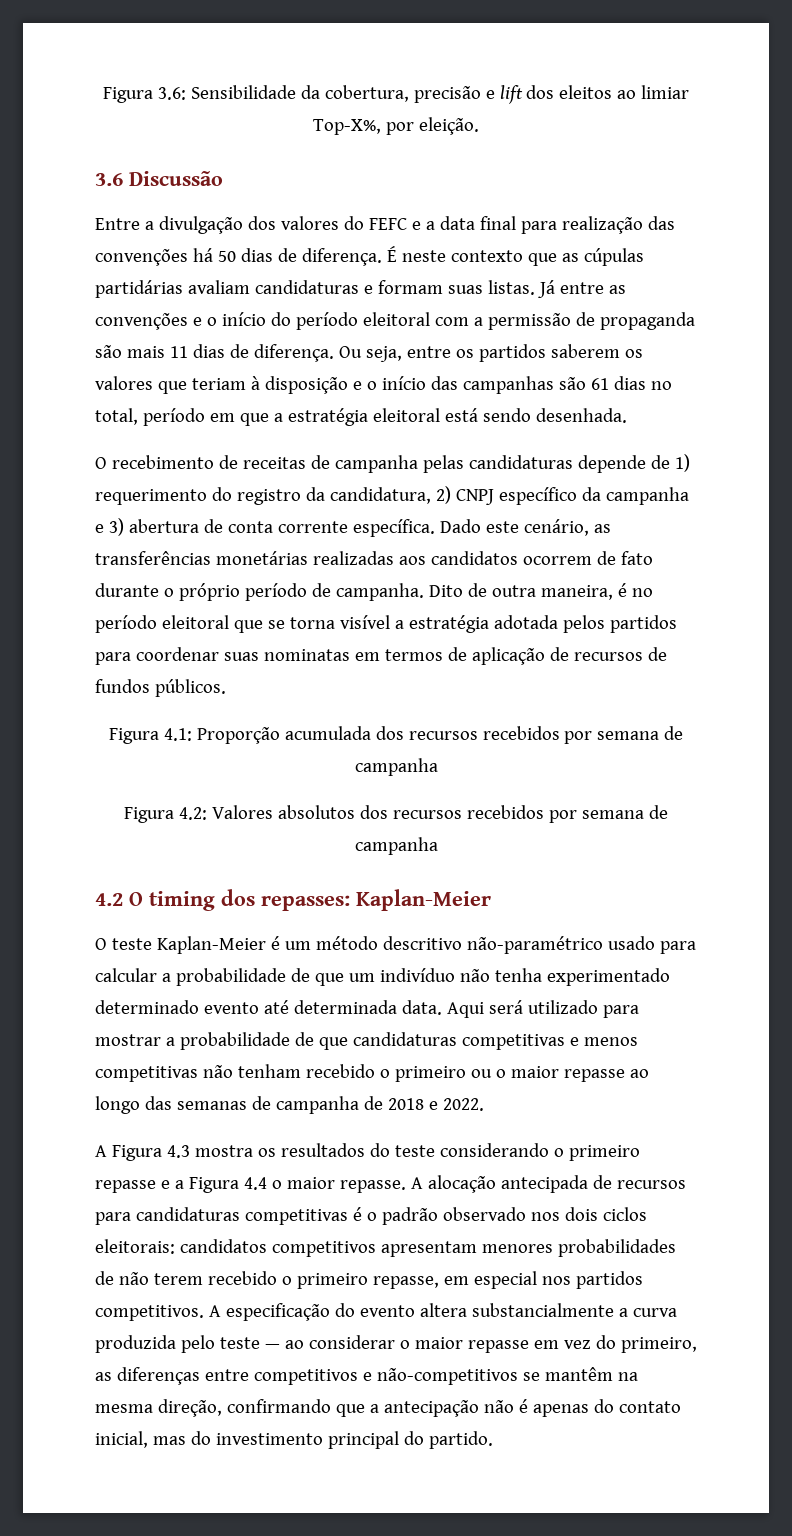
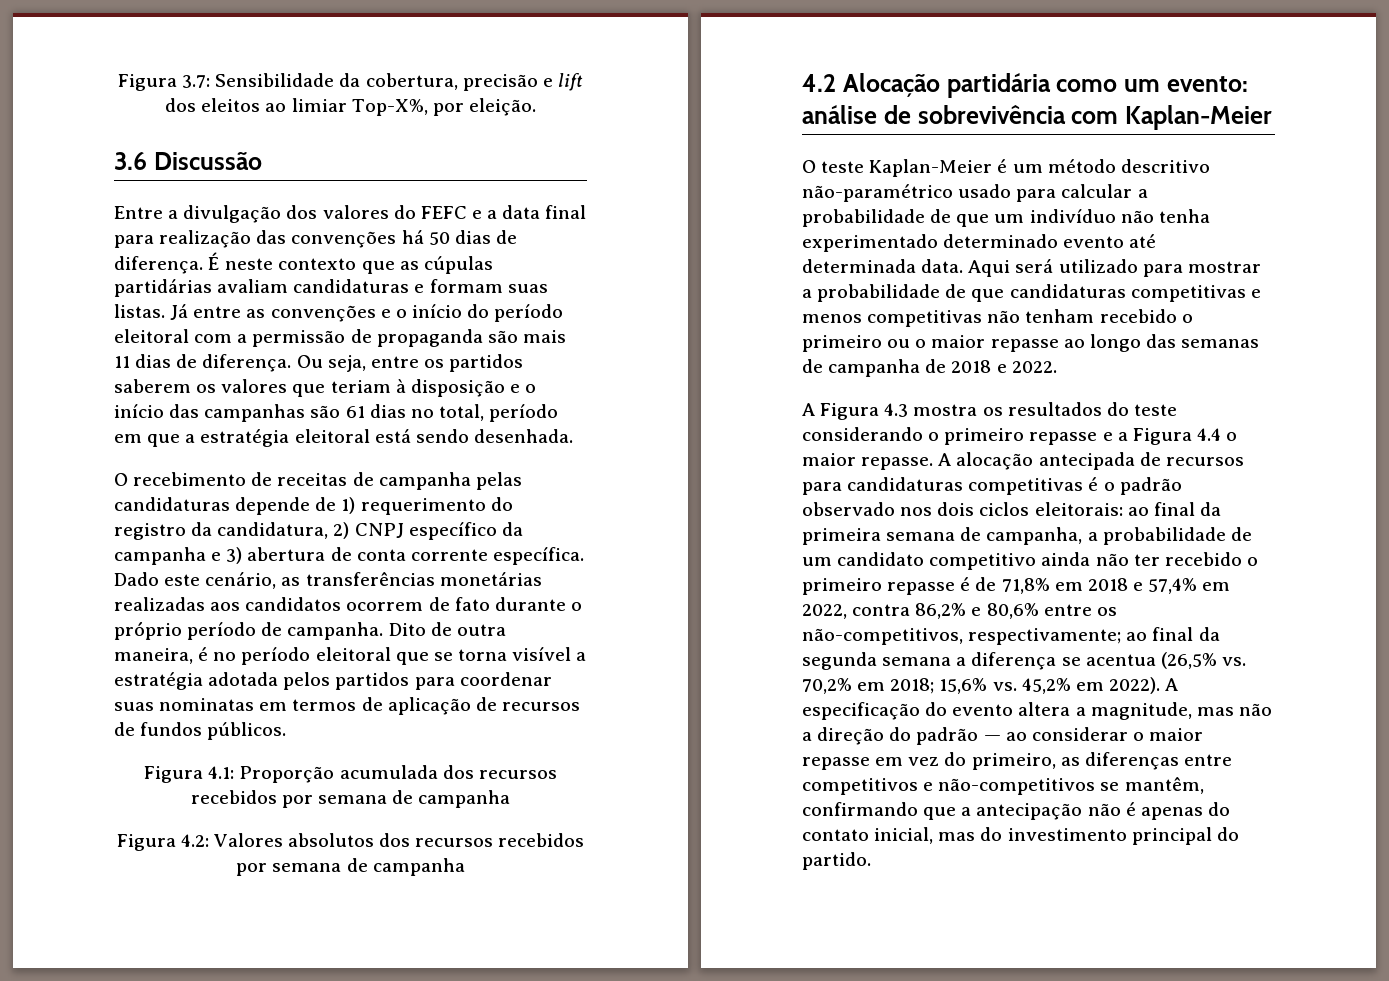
[102,87,186,103] Figura 3.6: -> [118,74,211,91] Figura 3.7:
[129,889,350,911] O timing dos repasses: -> [842,73,1248,98] [802,105,1119,124] Alocação partidária como um evento: análise de sobrevivência com
[179,1239,676,1257] [95,1271,643,1289] [95,1305,204,1321] candidatos competitivos apresentam menores probabilidades de não terem recebido o primeiro repasse, em especial nos partidos competitivos. -> [1127,502,1221,516] [802,527,1252,545] [802,552,1258,570] [802,577,1231,595] [802,603,1117,619] [802,627,1220,645] [802,652,1246,670] [802,677,1160,694] ao final da primeira semana de campanha, a probabilidade de um candidato competitivo ainda não ter recebido o primeiro repasse é de 71,8% em 2018 e 57,4% em 2022, contra 86,2% e 80,6% entre os não-competitivos, respectivamente; ao final da segunda semana a diferença se acentua (26,5% vs. 70,2% em 2018; 15,6% vs. 45,2% em 2022).
[471,1303,677,1317] [95,1335,260,1353] substancialmente a curva produzida pelo teste -> [1075,702,1272,720] [802,727,979,745] a magnitude, mas não a direção do padrão
[544,1367,638,1381] [95,1399,222,1417] mantêm na mesma direção, -> [1124,777,1204,794] mantêm,

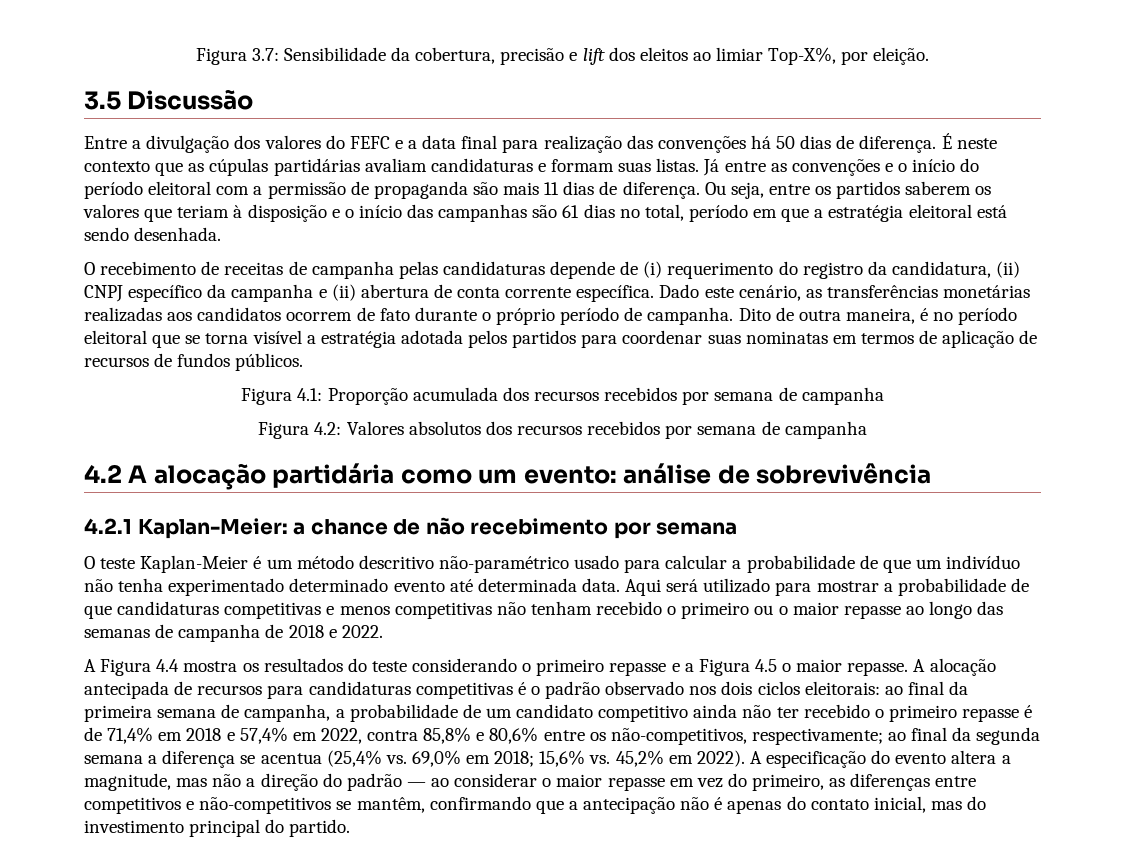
[114,152,147,170] 3.6 -> [84,91,121,110] 3.5
[341,497,356,514] 1) -> [643,261,663,278] (i)
[333,522,350,539] 2) -> [996,261,1021,278] (ii)
[226,547,243,564] 3) -> [331,284,356,301] (ii)
[842,73,940,97] Alocação -> [128,463,266,490] A alocação
[1071,105,1272,130] com Kaplan-Meier -> [84,517,738,539] // 4.2.1 Kaplan-Meier: a chance de não recebimento por semana
[884,403,909,417] 4.3 -> [156,659,180,672] 4.4
[1196,428,1221,441] 4.4 -> [754,659,777,672] 4.5
[1001,578,1050,594] 71,8% -> [107,727,154,744] 71,4%
[915,603,967,619] 86,2% -> [423,727,472,744] 85,8%
[1160,652,1246,669] [802,678,852,694] (26,5% vs. 70,2% -> [326,750,461,767] (25,4% vs. 69,0%

